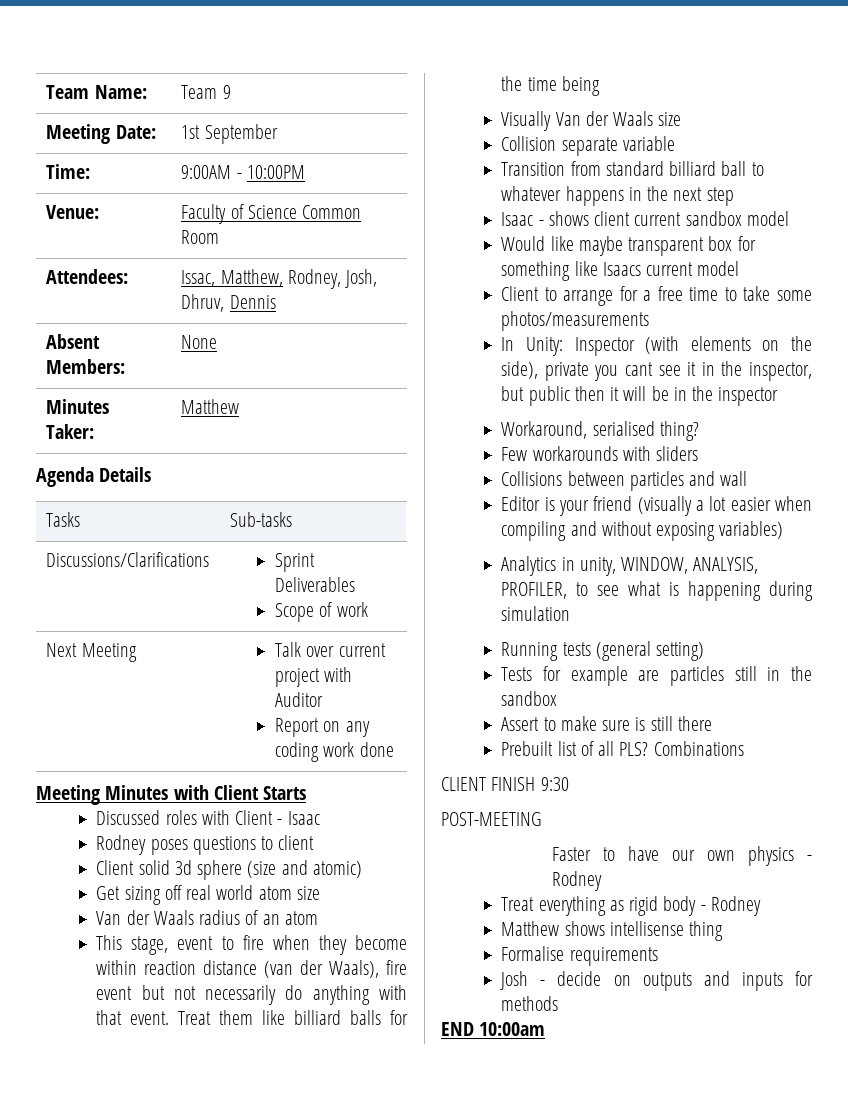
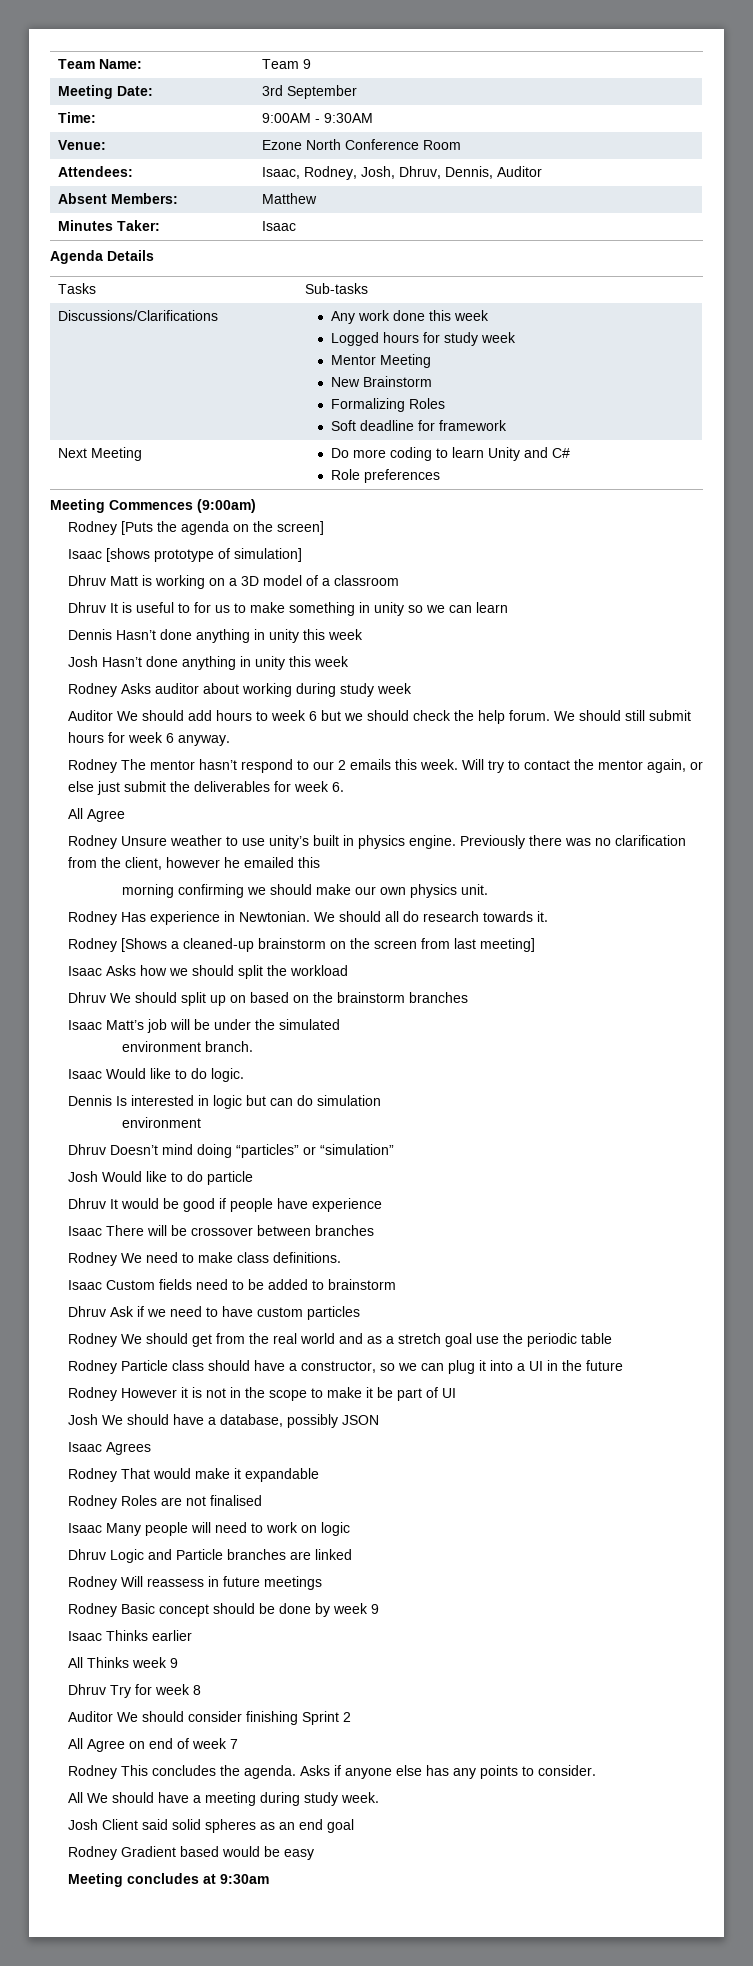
[181,125,201,139] 1st -> [261,85,283,96] 3rd
[246,165,305,179] 10:00PM -> [323,113,373,123] 9:30AM
[181,204,362,224] Faculty of Science Common -> [261,139,419,150] Ezone North Conference
[181,269,283,287] Issac, Matthew, -> [261,167,300,179] Isaac,
[229,295,276,309] Dennis -> [444,166,542,179] Dennis, Auditor
[181,335,218,349] | None -> [261,193,317,204] | Matthew
[181,399,240,414] Matthew -> [261,221,296,231] Isaac
[275,553,316,572] [275,577,356,592] [275,602,368,622] [46,643,137,662] [275,642,386,657] [275,667,353,687] [275,692,324,707] [275,718,370,737] [275,742,394,762] [36,785,307,805] [96,810,320,825] [96,835,315,855] [96,860,362,880] [96,885,320,905] [96,910,318,925] [96,935,407,955] [96,960,407,978] [96,985,407,1005] [96,1010,408,1025] [501,76,600,96] [501,111,682,131] [501,136,675,156] [501,161,764,176] [501,186,734,206] [501,211,789,226] [501,236,756,256] [501,261,740,281] [501,286,812,306] [501,311,650,331] [501,336,812,356] [501,361,813,381] [501,386,779,406] [501,421,699,441] [501,446,699,461] [501,471,748,491] [501,496,812,516] [501,521,784,541] [501,556,759,576] [501,581,813,601] [501,606,571,621] [501,641,705,661] [501,666,812,686] [501,691,558,706] [501,716,712,731] [501,741,744,756] [441,777,569,791] [441,812,542,826] [552,846,660,861] Sprint Deliverables // Scope of work // Next Meeting | Talk over current project with Auditor // Report on any coding work done // Meeting Minutes with Client Starts // Discussed roles with Client - Isaac // Rodney poses questions to client // Client solid 3d sphere (size and atomic) // Get sizing off real world atom size // Van der Waals radius of an atom // This stage, event to fire when they become within reaction distance (van der Waals), fire event but not necessarily do anything with that event. Treat them like billiard balls for the time being // Visually Van der Waals size // Collision separate variable // Transition from standard billiard ball to whatever happens in the next step // Isaac - shows client current sandbox model // Would like maybe transparent box for something like Isaacs current model // Client to arrange for a free time to take some photos/measurements // In Unity: Inspector (with elements on the side), private you cant see it in the inspector, but public then it will be in the inspector // Workaround, serialised thing? // Few workarounds with sliders // Collisions between particles and wall // Editor is your friend (visually a lot easier when compiling and without exposing variables) // Analytics in unity, WINDOW, ANALYSIS, PROFILER, to see what is happening during simulation // Running tests (general setting) // Tests for example are particles still in the sandbox // Assert to make sure is still there // Prebuilt list of all PLS? Combinations // CLIENT FINISH 9:30 // POST-MEETING // Faster to have -> [330,310,489,324] [330,332,516,346] [330,354,431,368] [330,376,432,387] [330,398,445,412] [330,420,507,431] [57,447,142,461] [330,447,570,461] [330,469,440,483] [50,499,256,513] [67,521,324,535] [67,548,302,562] [67,575,399,589] [67,602,508,616] [67,629,363,643] [67,656,349,670] [67,683,412,697] [67,710,691,724] [67,732,230,746] [67,759,703,773] [67,781,344,795] [67,808,125,822] [67,835,686,849] [67,857,320,870] [121,884,351,898] Any work done this week // Logged hours for study week // Mentor Meeting // New Brainstorm // Formalizing Roles // Soft deadline for framework // Next Meeting | Do more coding to learn Unity and C# // Role preferences // Meeting Commences (9:00am) // Rodney [Puts the agenda on the screen] // Isaac [shows prototype of simulation] // Dhruv Matt is working on a 3D model of a classroom // Dhruv It is useful to for us to make something in unity so we can learn // Dennis Hasn’t done anything in unity this week // Josh Hasn’t done anything in unity this week // Rodney Asks auditor about working during study week // Auditor We should add hours to week 6 but we should check the help forum. We should still submit hours for week 6 anyway. // Rodney The mentor hasn’t respond to our 2 emails this week. Will try to contact the mentor again, or else just submit the deliverables for week 6. // All Agree // Rodney Unsure weather to use unity’s built in physics engine. Previously there was no clarification from the client, however he emailed this // morning confirming we should make
[807,855,812,861] [552,871,603,891] [501,896,761,916] [501,921,724,941] [501,946,658,966] [500,971,813,991] [501,996,559,1011] [441,1022,546,1036] - Rodney // Treat everything as rigid body - Rodney // Matthew shows intellisense thing // Formalise requirements // Josh - decide on outputs and inputs for methods // END 10:00am -> [460,884,488,895] [67,911,548,925] [67,938,535,952] [67,965,348,979] [67,992,468,1006] [67,1019,340,1033] [121,1041,253,1052] [67,1068,244,1082] [67,1095,381,1109] [121,1117,201,1128] [67,1144,394,1158] [67,1171,253,1185] [67,1198,382,1212] [67,1225,374,1236] [67,1252,341,1266] [67,1279,396,1290] [67,1306,360,1320] [67,1333,612,1347] [67,1360,623,1374] [67,1387,456,1401] [67,1414,379,1428] [67,1442,151,1455] [67,1468,319,1482] [67,1495,262,1509] [67,1522,350,1536] [67,1549,352,1563] [67,1576,322,1590] [67,1603,379,1617] [67,1630,192,1641] [67,1657,178,1668] [67,1684,201,1698] [67,1711,351,1725] [67,1738,238,1752] [67,1765,596,1779] [67,1792,379,1806] [67,1819,354,1833] [67,1846,314,1860] [67,1873,269,1887] unit. // Rodney Has experience in Newtonian. We should all do research towards it. // Rodney [Shows a cleaned-up brainstorm on the screen from last meeting] // Isaac Asks how we should split the workload // Dhruv We should split up on based on the brainstorm branches // Isaac Matt’s job will be under the simulated // environment branch. // Isaac Would like to do logic. // Dennis Is interested in logic but can do simulation // environment // Dhruv Doesn’t mind doing “particles” or “simulation” // Josh Would like to do particle // Dhruv It would be good if people have experience // Isaac There will be crossover between branches // Rodney We need to make class definitions. // Isaac Custom fields need to be added to brainstorm // Dhruv Ask if we need to have custom particles // Rodney We should get from the real world and as a stretch goal use the periodic table // Rodney Particle class should have a constructor, so we can plug it into a UI in the future // Rodney However it is not in the scope to make it be part of UI // Josh We should have a database, possibly JSON // Isaac Agrees // Rodney That would make it expandable // Rodney Roles are not finalised // Isaac Many people will need to work on logic // Dhruv Logic and Particle branches are linked // Rodney Will reassess in future meetings // Rodney Basic concept should be done by week 9 // Isaac Thinks earlier // All Thinks week 9 // Dhruv Try for week 8 // Auditor We should consider finishing Sprint 2 // All Agree on end of week 7 // Rodney This concludes the agenda. Asks if anyone else has any points to consider. // All We should have a meeting during study week. // Josh Client said solid spheres as an end goal // Rodney Gradient based would be easy // Meeting concludes at 9:30am

